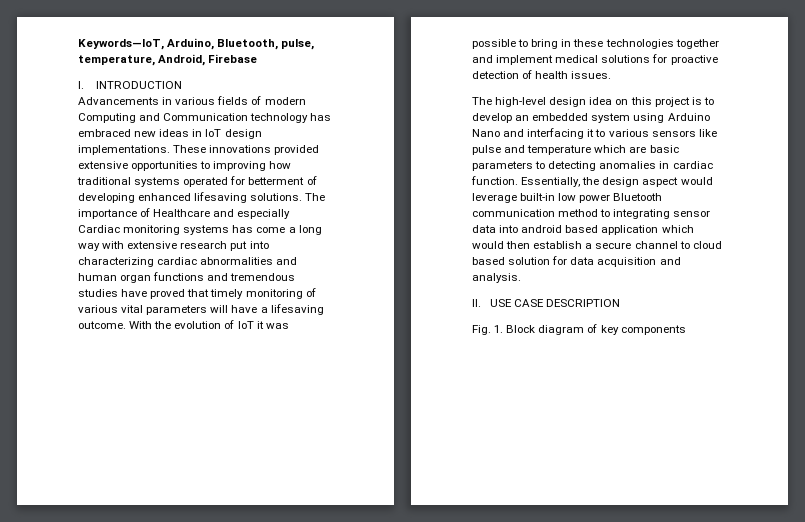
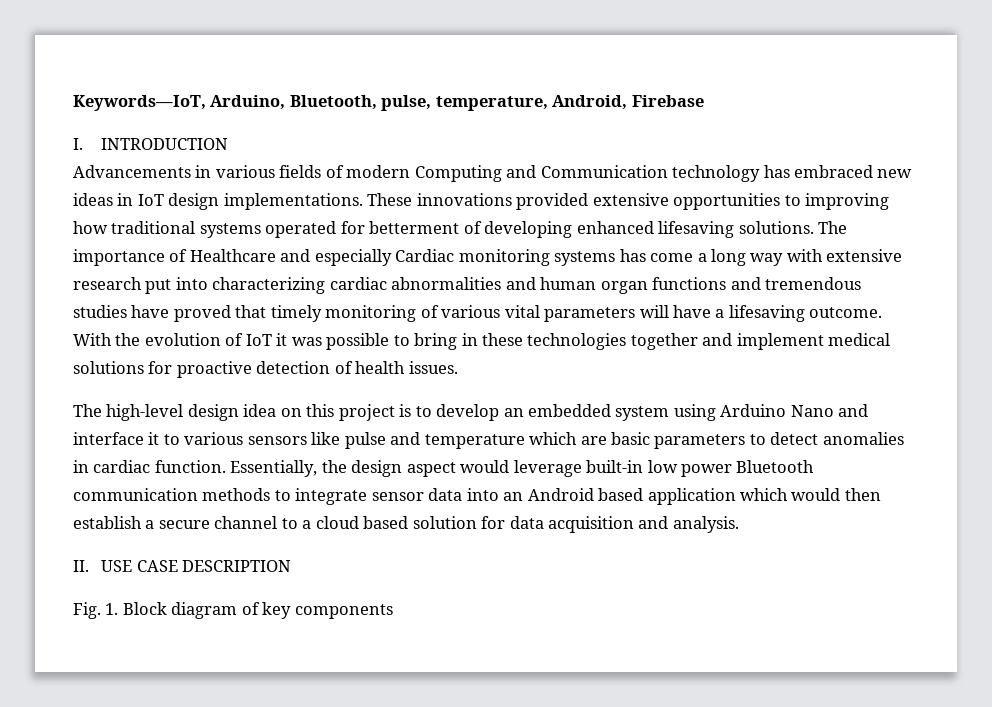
[527,128,585,139] interfacing -> [73,432,144,445] interface
[548,161,597,171] detecting -> [770,432,819,445] detect
[558,209,671,219] method to integrating -> [202,488,368,505] methods to integrate
[521,225,563,233] android -> [503,488,594,501] an Android
(690, 245) none -> [302,520,312,529] a

